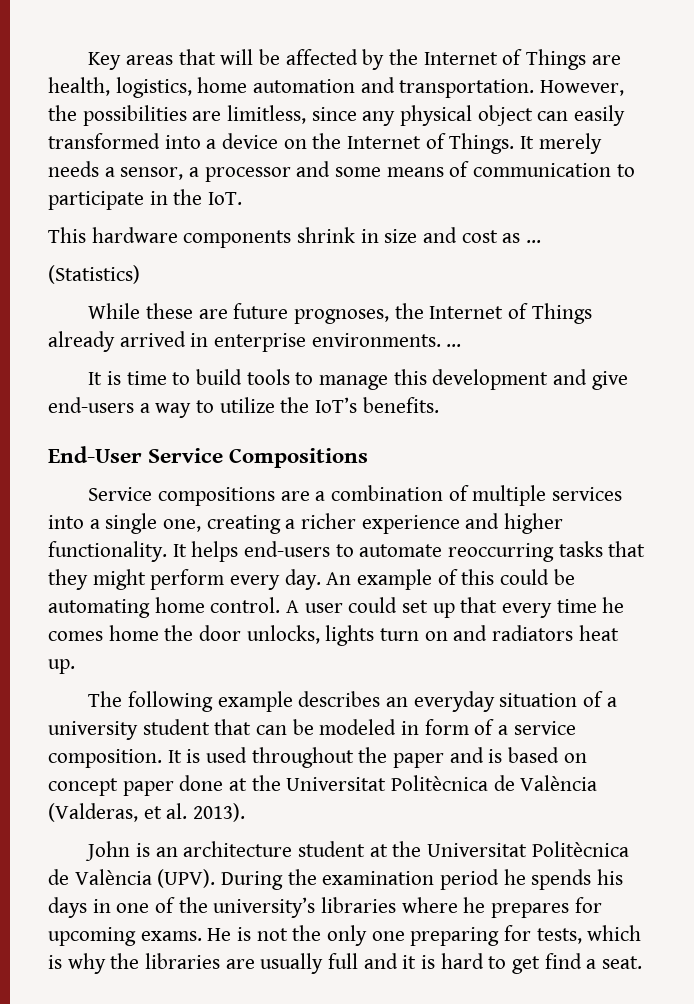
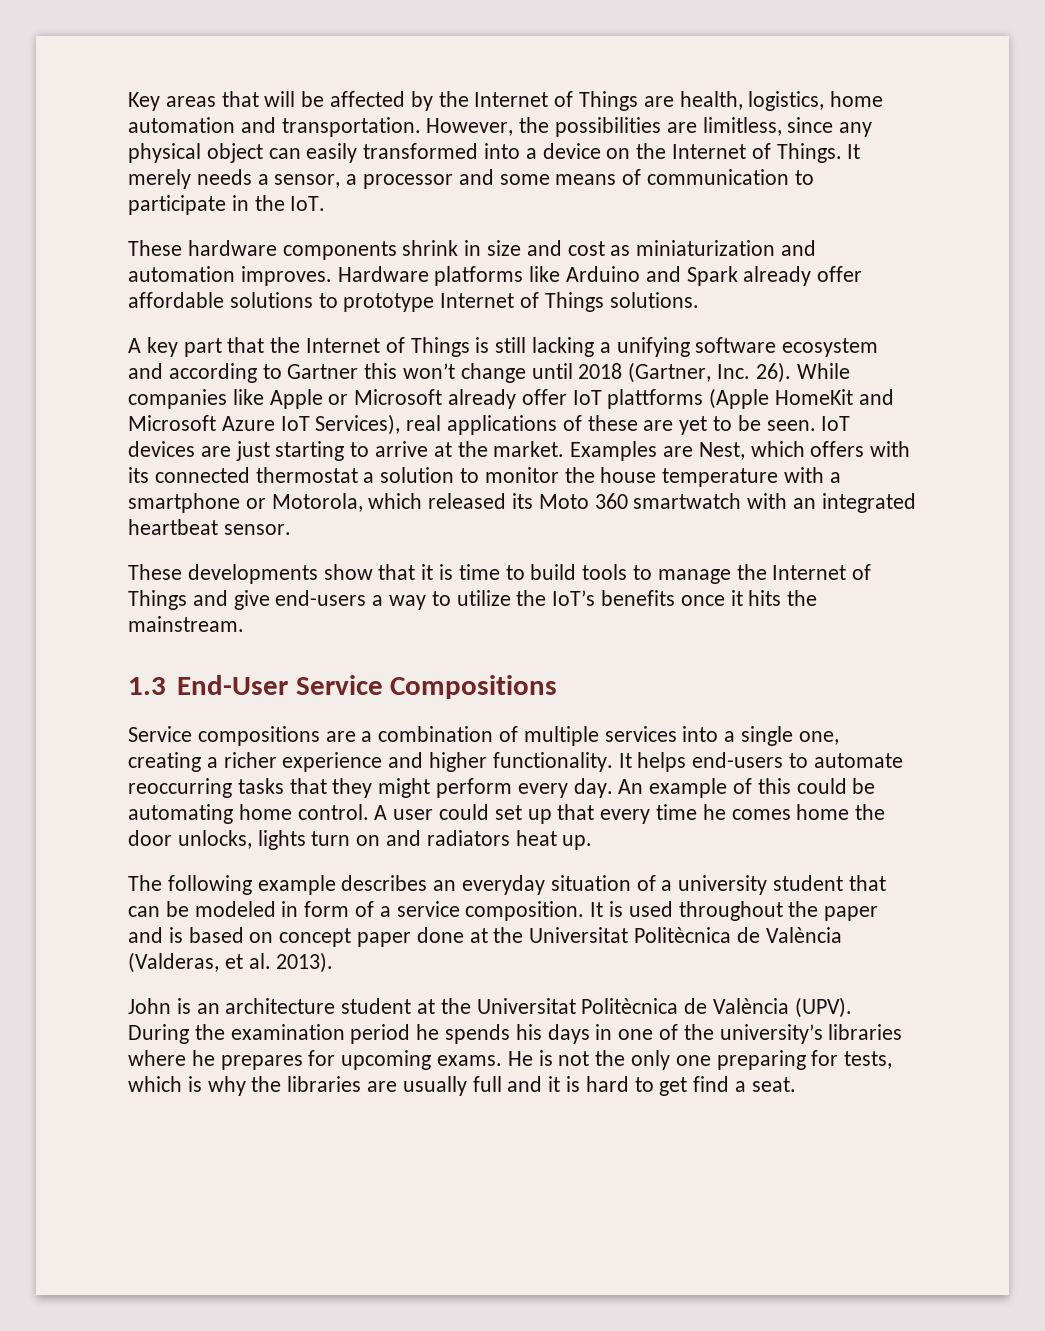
[48,227,86,243] This -> [128,240,182,256] These
[526,240,542,243] [48,265,140,284] [88,303,592,324] [48,331,462,352] [88,372,103,385] … // (Statistics) // While these are future prognoses, the Internet of Things already arrived in enterprise environments. … // It -> [636,240,817,256] [128,266,863,286] [128,292,699,312] [128,337,879,357] [128,362,850,383] [128,388,894,409] [128,414,851,435] [128,441,911,461] [128,467,841,487] [128,493,916,513] [128,519,291,535] [128,564,434,584] miniaturization and automation improves. Hardware platforms like Arduino and Spark already offer affordable solutions to prototype Internet of Things solutions. // A key part that the Internet of Things is still lacking a unifying software ecosystem and according to Gartner this won’t change until 2018 (Gartner, Inc. 26). While companies like Apple or Microsoft already offer IoT plattforms (Apple HomeKit and Microsoft Azure IoT Services), real applications of these are yet to be seen. IoT devices are just starting to arrive at the market. Examples are Nest, which offers with its connected thermostat a solution to monitor the house temperature with a smartphone or Motorola, which released its Moto 360 smartwatch with an integrated heartbeat sensor. // These developments show that it
[393,369,549,390] this development -> [736,564,872,580] [128,590,187,610] the Internet of Things
[362,397,439,413] benefits. // -> [601,590,818,606] [128,616,244,632] [128,677,166,695] benefits once it hits the mainstream. // 1.3

